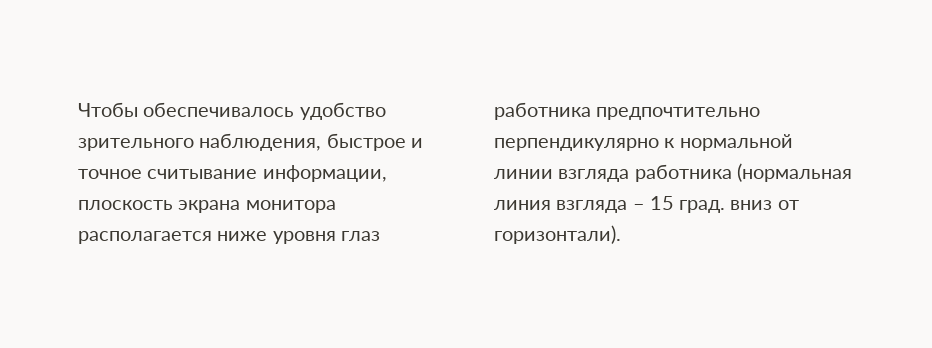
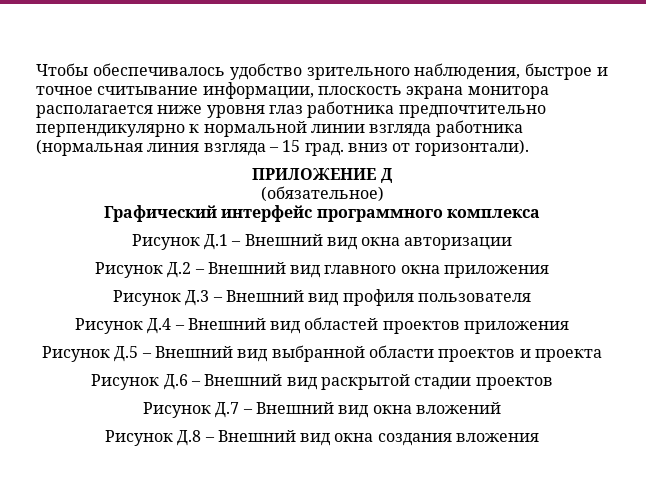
(621, 234) none -> [252,168,392,183] [260,186,384,202] [104,205,540,222] [131,234,513,250] [94,262,550,278] [113,289,531,306] [74,317,570,334] [42,345,602,362] [91,374,553,390] [143,402,501,418] [104,430,540,446] // ПРИЛОЖЕНИЕ Д // (обязательное) // Графический интерфейс программного комплекса // Рисунок Д.1 – Внешний вид окна авторизации // Рисунок Д.2 – Внешний вид главного окна приложения // Рисунок Д.3 – Внешний вид профиля пользователя // Рисунок Д.4 – Внешний вид областей проектов приложения // Рисунок Д.5 – Внешний вид выбранной области проектов и проекта // Рисунок Д.6 – Внешний вид раскрытой стадии проектов // Рисунок Д.7 – Внешний вид окна вложений // Рисунок Д.8 – Внешний вид окна создания вложения

